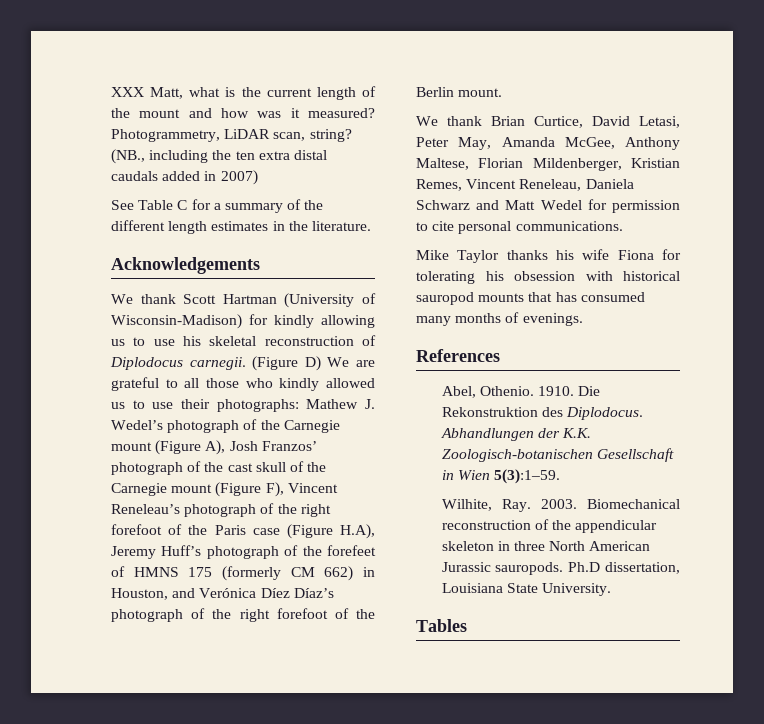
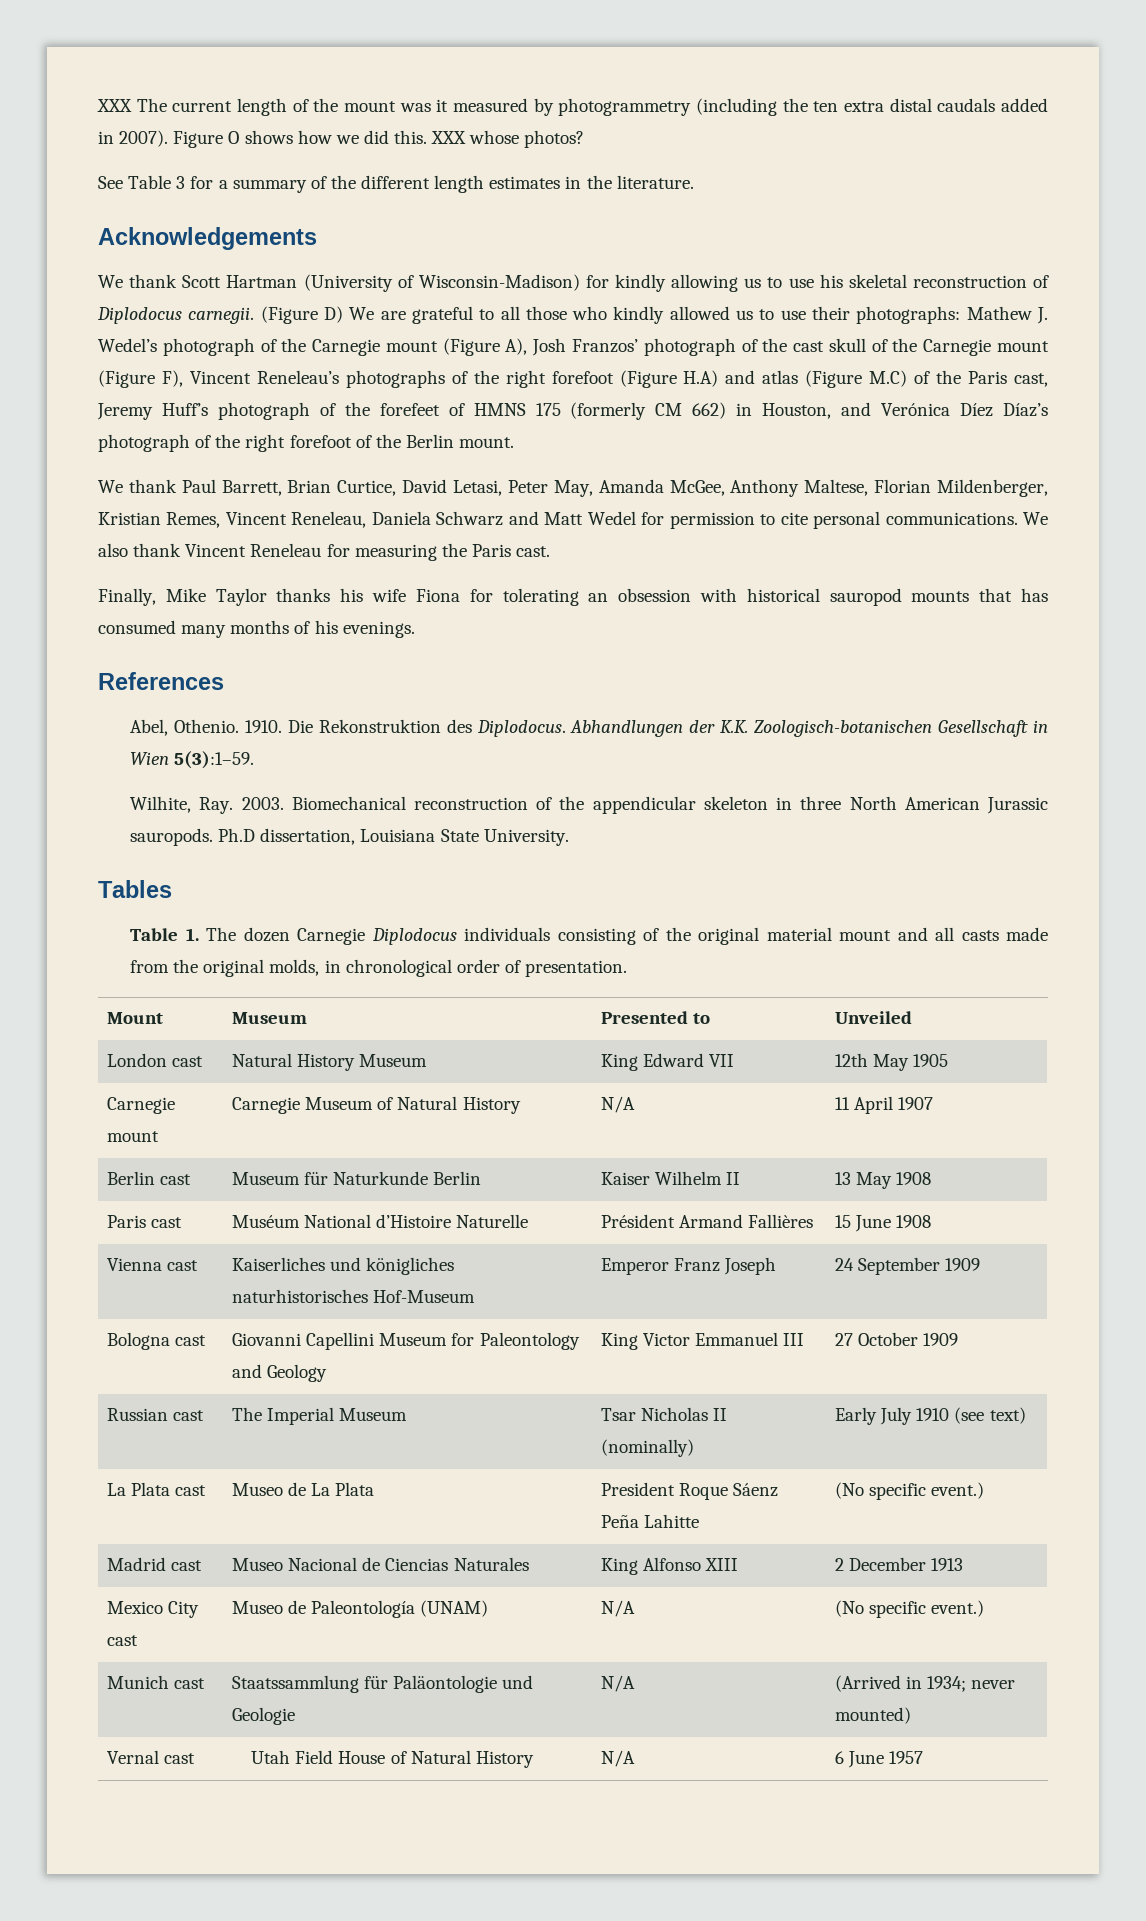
[111,87,261,99] XXX Matt, what is the -> [97,98,167,112] XXX The
[188,108,375,118] [111,129,352,142] [111,149,209,164] and how was it measured? Photogrammetry, LiDAR scan, string? (NB., including -> [399,98,777,116] was it measured by photogrammetry (including
[220,170,258,185] 2007) -> [119,130,585,148] 2007). Figure O shows how we did this. XXX whose photos?
[177,200,188,210] C -> [176,176,186,189] 3
[184,503,331,517] [111,524,375,539] photograph of the right forefoot of the Paris case (Figure H.A), -> [345,370,1049,388] photographs of the right forefoot (Figure H.A) and atlas (Figure M.C) of the Paris cast,
(482, 121) none -> [181,479,282,496] Paul Barrett,
(623, 226) // -> [1023,512,1048,525] [98,543,551,561] [98,588,156,606] We also thank Vincent Reneleau for measuring the Paris cast. // Finally,
[485,271,504,281] his -> [588,593,609,602] an
(520, 317) none -> [314,620,338,634] his
(467, 625) none -> [130,927,1048,945] [130,959,628,977] [106,1012,163,1024] [231,1012,307,1024] [600,1011,711,1024] [834,1011,912,1024] [106,1053,204,1067] [231,1053,428,1071] [600,1053,735,1071] [834,1053,949,1071] [106,1097,175,1114] [106,1131,159,1142] [231,1096,521,1114] [600,1096,635,1113] [834,1096,934,1114] [106,1171,192,1185] [231,1171,482,1185] [600,1171,741,1185] [834,1172,932,1189] [106,1215,183,1228] [231,1214,529,1228] [600,1214,814,1228] [834,1215,932,1232] [106,1258,199,1271] [231,1257,455,1275] [231,1289,476,1303] [600,1257,777,1275] [834,1257,981,1275] [106,1332,207,1350] [231,1332,580,1350] [231,1364,328,1382] [600,1332,805,1350] [834,1332,959,1346] [106,1408,205,1421] [231,1407,408,1425] [600,1407,728,1421] [600,1439,694,1457] [834,1407,1026,1425] [106,1482,207,1496] [231,1482,375,1496] [600,1482,779,1500] [600,1514,700,1528] [834,1482,985,1500] [106,1557,203,1571] [231,1557,529,1571] [600,1557,739,1575] [834,1557,964,1571] [106,1601,200,1618] [106,1635,138,1646] [231,1600,489,1618] [600,1600,635,1617] [834,1600,985,1618] [106,1675,206,1689] [231,1675,534,1693] [231,1707,295,1725] [600,1675,635,1692] [834,1675,1016,1692] [834,1707,911,1724] [106,1750,196,1764] [251,1750,534,1768] [600,1750,635,1767] [834,1751,924,1768] // Table 1. The dozen Carnegie Diplodocus individuals consisting of the original material mount and all casts made from the original molds, in chronological order of presentation. // Mount | Museum | Presented to | Unveiled // London cast | Natural History Museum | King Edward VII | 12th May 1905 // Carnegie mount | Carnegie Museum of Natural History | N/A | 11 April 1907 // Berlin cast | Museum für Naturkunde Berlin | Kaiser Wilhelm II | 13 May 1908 // Paris cast | Muséum National d’Histoire Naturelle | Président Armand Fallières | 15 June 1908 // Vienna cast | Kaiserliches und königliches naturhistorisches Hof-Museum | Emperor Franz Joseph | 24 September 1909 // Bologna cast | Giovanni Capellini Museum for Paleontology and Geology | King Victor Emmanuel III | 27 October 1909 // Russian cast | The Imperial Museum | Tsar Nicholas II (nominally) | Early July 1910 (see text) // La Plata cast | Museo de La Plata | President Roque Sáenz Peña Lahitte | (No specific event.) // Madrid cast | Museo Nacional de Ciencias Naturales | King Alfonso XIII | 2 December 1913 // Mexico City cast | Museo de Paleontología (UNAM) | N/A | (No specific event.) // Munich cast | Staatssammlung für Paläontologie und Geologie | N/A | (Arrived in 1934; never mounted) // Vernal cast | Utah Field House of Natural History | N/A | 6 June 1957

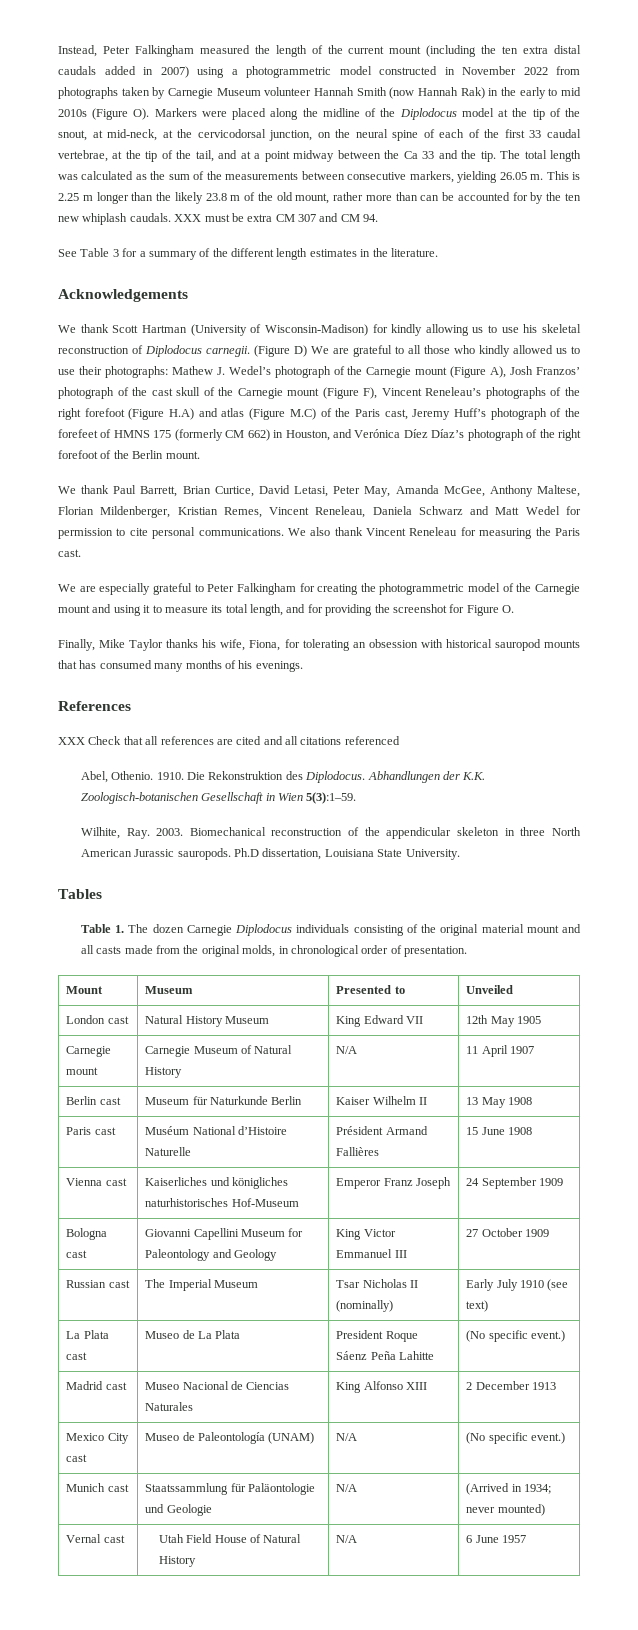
[97,98,692,116] XXX The current length of the mount was it measured by photogrammetry -> [58,45,422,57] Instead, Peter Falkingham measured the length of the current mount
[119,130,585,148] 2007). Figure O shows how we did this. XXX whose photos? -> [160,66,580,78] [58,87,582,99] [58,108,581,120] [58,129,581,141] [58,150,582,162] [58,171,580,183] [58,192,581,204] [58,213,379,225] 2007) using a photogrammetric model constructed in November 2022 from photographs taken by Carnegie Museum volunteer Hannah Smith (now Hannah Rak) in the early to mid 2010s (Figure O). Markers were placed along the midline of the Diplodocus model at the tip of the snout, at mid-neck, at the cervicodorsal junction, on the neural spine of each of the first 33 caudal vertebrae, at the tip of the tail, and at a point midway between the Ca 33 and the tip. The total length was calculated as the sum of the measurements between consecutive markers, yielding 26.05 m. This is 2.25 m longer than the likely 23.8 m of the old mount, rather more than can be accounted for by the ten new whiplash caudals. XXX must be extra CM 307 and CM 94.
(551, 551) none -> [58,583,581,595] [58,604,514,616] // We are especially grateful to Peter Falkingham for creating the photogrammetric model of the Carnegie mount and using it to measure its total length, and for providing the screenshot for Figure O.
[372,589,460,602] wife Fiona -> [220,639,281,651] wife, Fiona,
(224, 681) none -> [58,736,400,745] // XXX Check that all references are cited and all citations referenced

